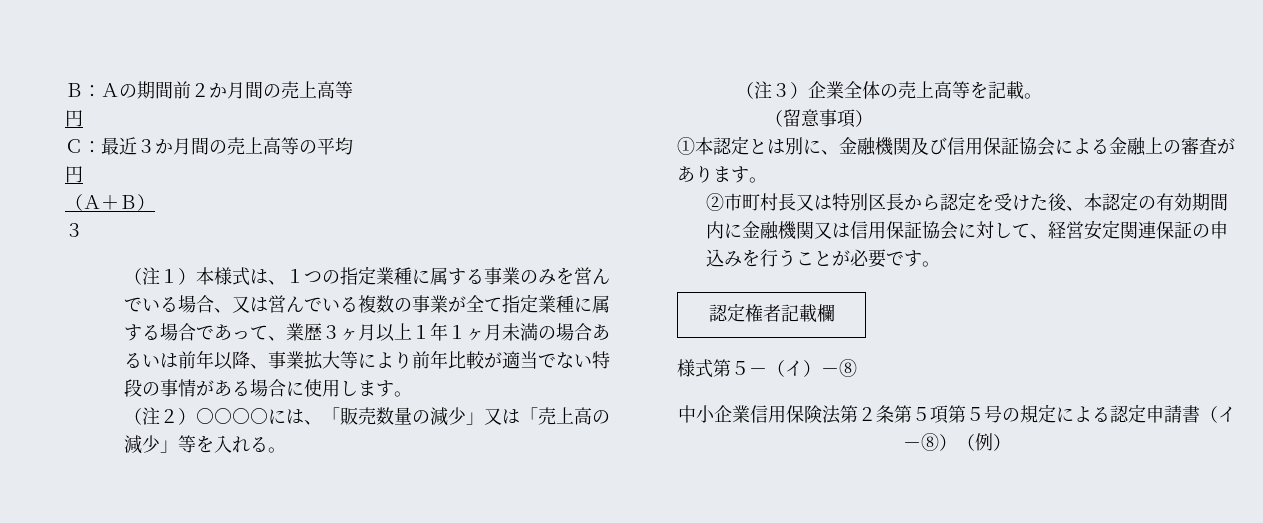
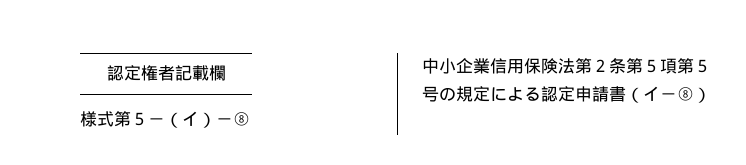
[65,81,353,99] [65,110,83,127] [65,137,353,155] [65,166,83,183] [65,194,155,211] [65,223,83,237] [123,266,610,286] [123,294,610,313] [123,322,610,342] [123,350,610,370] [123,379,412,397] [123,407,610,426] [123,435,286,454] [735,81,1042,100] [765,109,874,128] [677,136,1235,156] [677,165,767,183] [706,192,1229,211] [706,220,1229,240] [706,249,941,268] Ｂ：Ａの期間前２か月間の売上高等 // 円 // Ｃ：最近３か月間の売上高等の平均 // 円 // （Ａ＋Ｂ） // ３ // （注１）本様式は、１つの指定業種に属する事業のみを営んでいる場合、又は営んでいる複数の事業が全て指定業種に属する場合であって、業歴３ヶ月以上１年１ヶ月未満の場合あるいは前年以降、事業拡大等により前年比較が適当でない特段の事情がある場合に使用します。 // （注２）○○○○には、「販売数量の減少」又は「売上高の減少」等を入れる。 // （注３）企業全体の売上高等を記載。 // （留意事項） // ①本認定とは別に、金融機関及び信用保証協会による金融上の審査があります。 // ②市町村長又は特別区長から認定を受けた後、本認定の有効期間内に金融機関又は信用保証協会に対して、経営安定関連保証の申込みを行うことが必要です。 // -> (106, 73) none
[957,433,1011,451] （例） -> (711, 95) none

